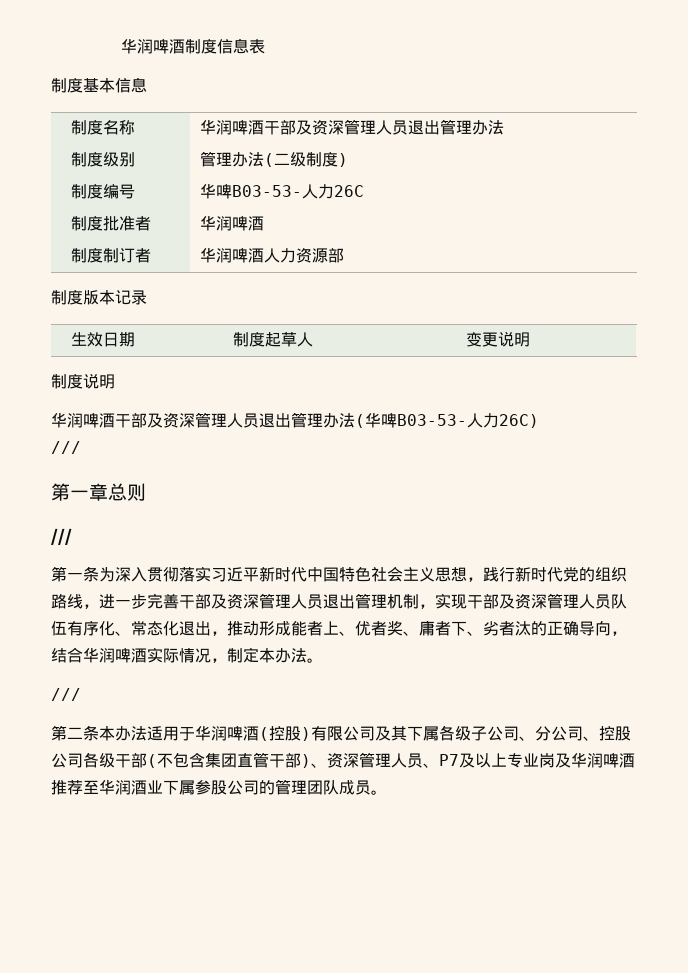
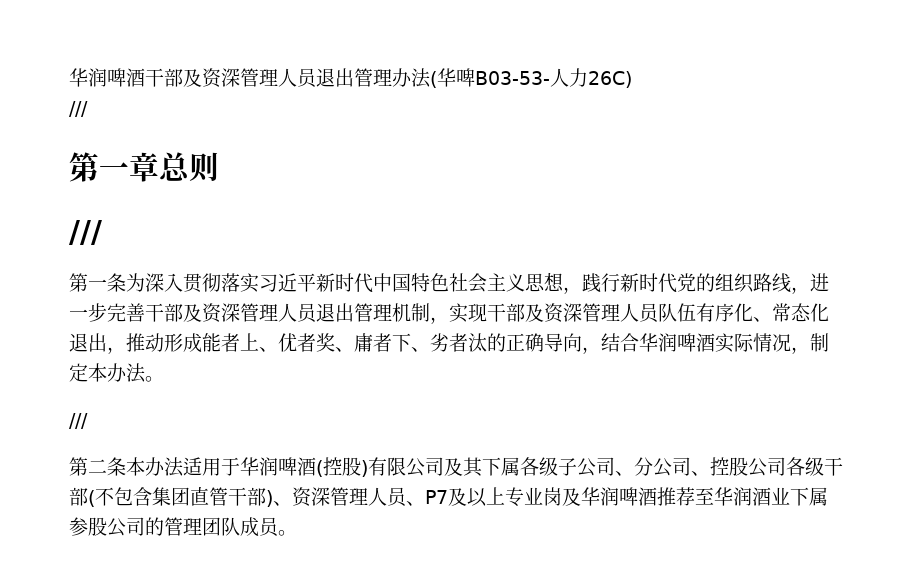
[121,38,266,54] [51,77,147,93] [71,120,136,135] [199,119,504,135] [71,152,136,167] [199,151,348,167] [71,184,136,199] [199,184,364,199] [71,216,152,231] [199,216,264,231] [71,248,152,263] [199,248,344,263] [51,290,147,305] [71,332,136,347] [232,332,313,347] [466,331,531,347] [51,373,115,389] [51,413,115,428] 华润啤酒制度信息表 // 制度基本信息 // 制度名称 | 华润啤酒干部及资深管理人员退出管理办法 // 制度级别 | 管理办法(二级制度) // 制度编号 | 华啤B03-53-人力26C // 制度批准者 | 华润啤酒 // 制度制订者 | 华润啤酒人力资源部 // 制度版本记录 // 生效日期 | 制度起草人 | 变更说明 // 制度说明 // 华润啤酒 -> [69,68,145,87] 华润啤酒

